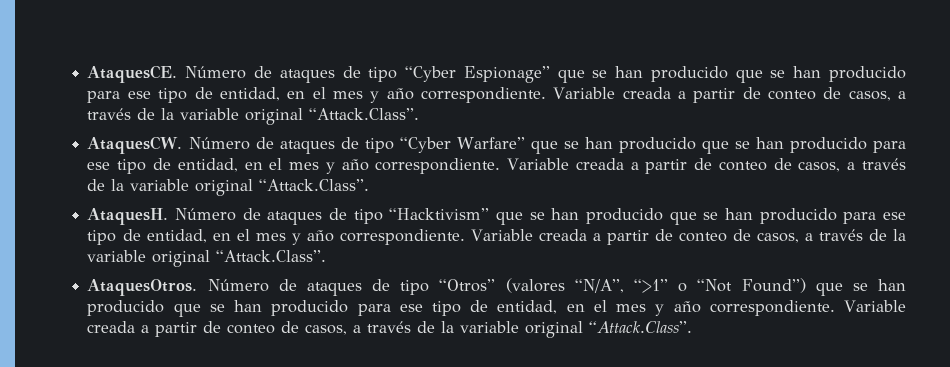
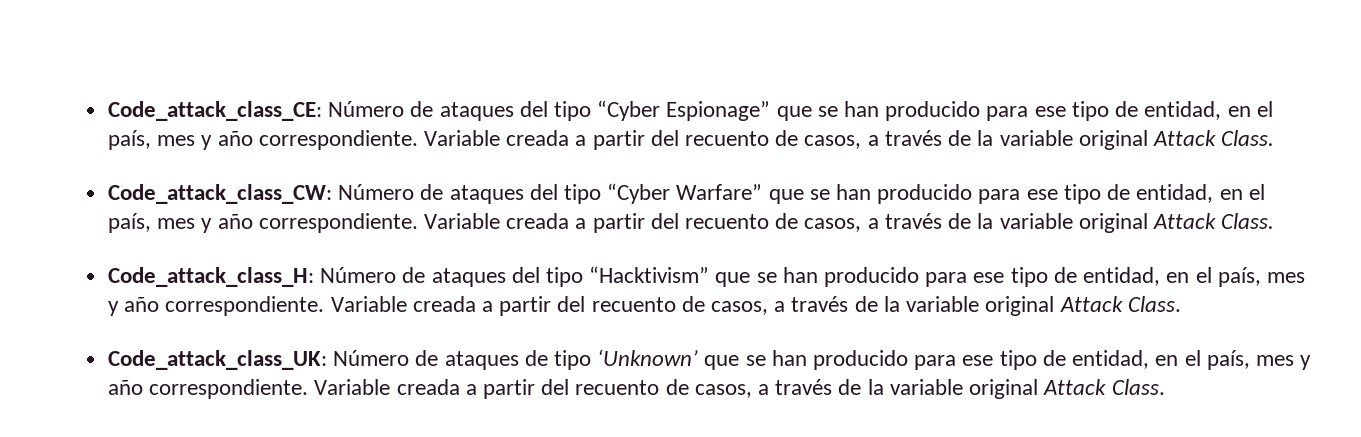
[87,65,361,83] AtaquesCE. Número de ataques de -> [107,101,548,121] Code_attack_class_CE: Número de ataques del
[735,66,906,83] [87,87,906,103] [87,108,420,125] [87,136,359,154] que se han producido para ese tipo de entidad, en el mes y año correspondiente. Variable creada a partir de conteo de casos, a través de la variable original “Attack.Class”. // AtaquesCW. Número de ataques de -> [986,101,1273,121] [107,130,1275,150] [107,184,558,204] para ese tipo de entidad, en el país, mes y año correspondiente. Variable creada a partir del recuento de casos, a través de la variable original Attack Class. // Code_attack_class_CW: Número de ataques del
[701,137,906,154] [87,158,907,174] [87,179,370,196] [87,208,348,225] que se han producido para ese tipo de entidad, en el mes y año correspondiente. Variable creada a partir de conteo de casos, a través de la variable original “Attack.Class”. // AtaquesH. Número de ataques de -> [978,184,1265,204] [107,213,1275,233] [107,267,540,287] para ese tipo de entidad, en el país, mes y año correspondiente. Variable creada a partir del recuento de casos, a través de la variable original Attack Class. // Code_attack_class_H: Número de ataques del
[669,208,906,225] [87,229,906,245] [87,250,327,267] [87,278,907,296] [87,300,165,316] que se han producido para ese tipo de entidad, en el mes y año correspondiente. Variable creada a partir de conteo de casos, a través de la variable original “Attack.Class”. // AtaquesOtros. Número de ataques de tipo “Otros” (valores “N/A”, “>1” o “Not Found”) que se han producido -> [925,267,1305,287] [107,296,1181,316] [107,349,699,370] para ese tipo de entidad, en el país, mes y año correspondiente. Variable creada a partir del recuento de casos, a través de la variable original Attack Class. // Code_attack_class_UK: Número de ataques de tipo ‘Unknown’
[616,300,907,316] [87,321,693,338] mes y año correspondiente. Variable creada a partir de conteo de casos, a través de la variable original “Attack.Class”. -> [1206,350,1312,370] [107,379,1165,399] país, mes y año correspondiente. Variable creada a partir del recuento de casos, a través de la variable original Attack Class.

